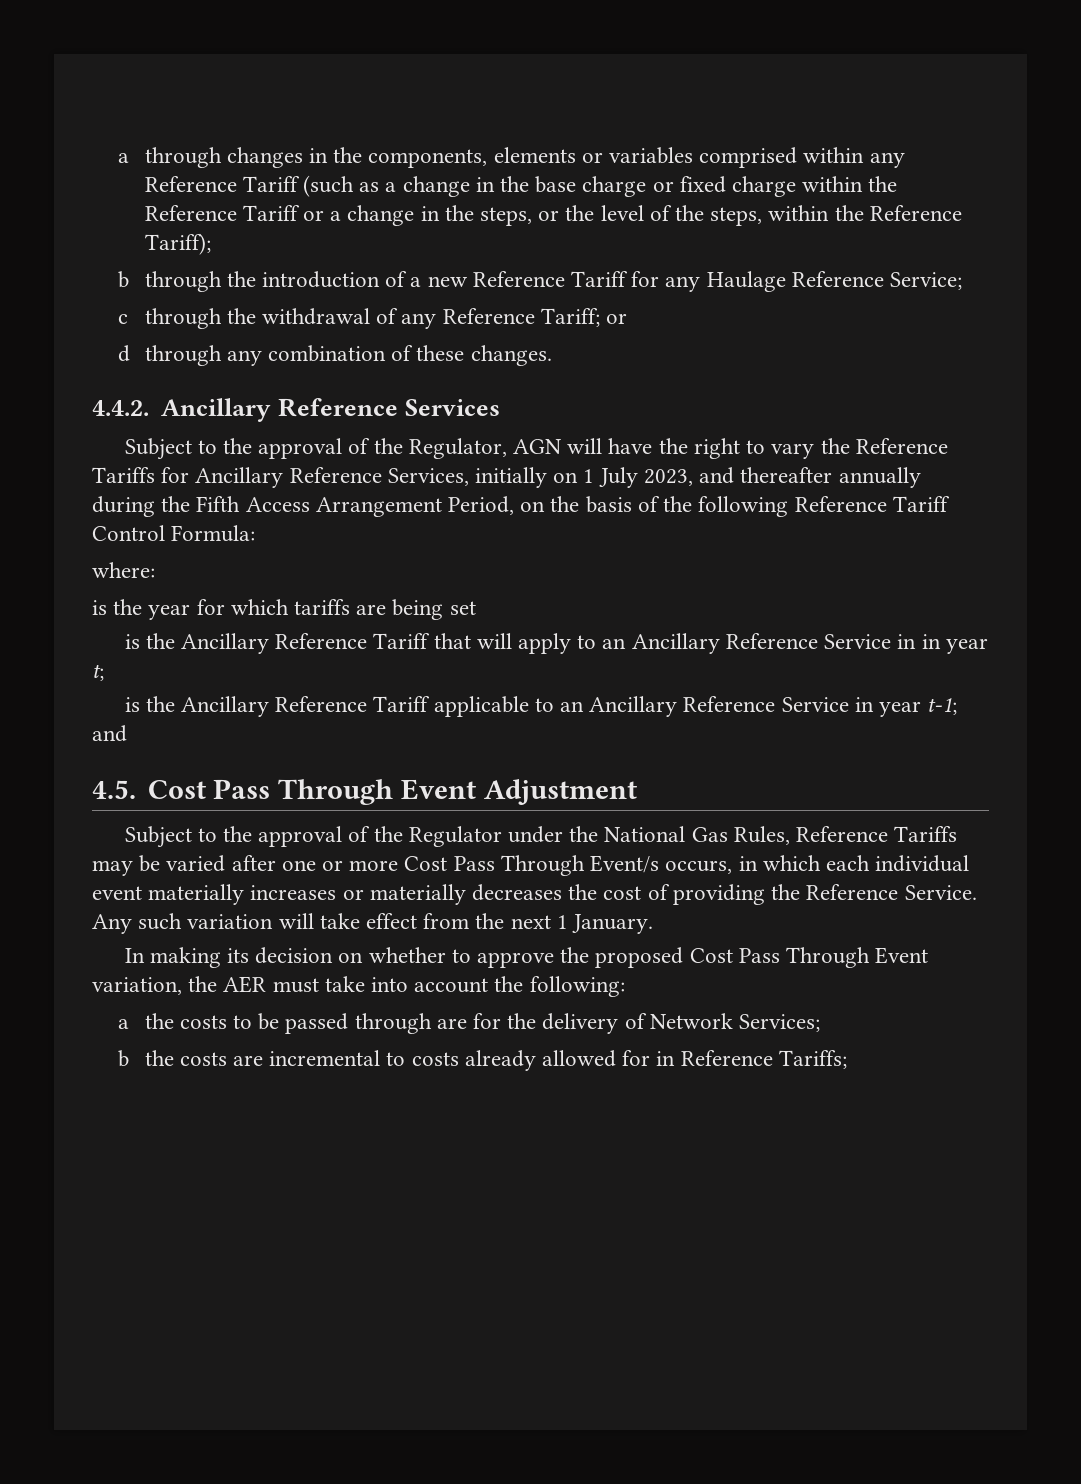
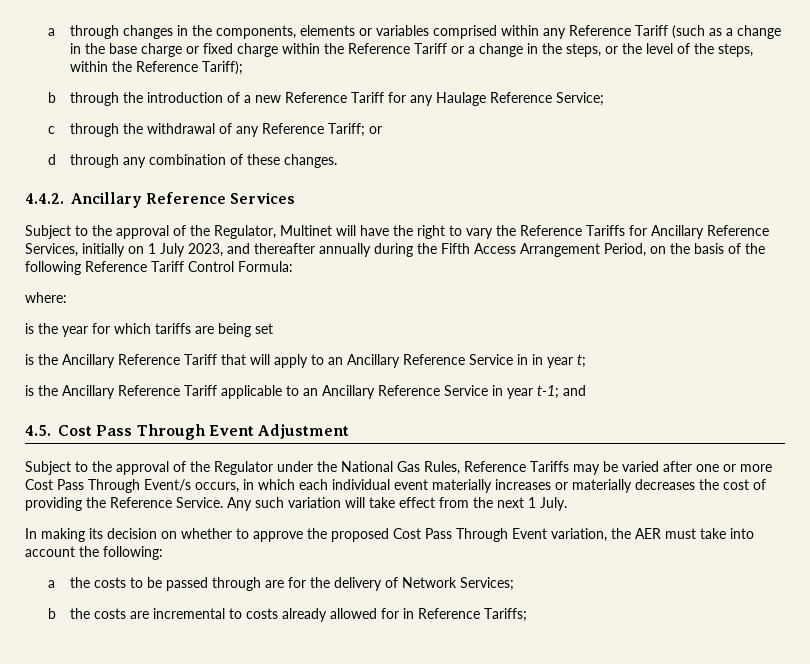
[513,439,563,454] AGN -> [280,225,332,236] Multinet
[572,914,654,934] January. -> [540,497,567,511] July.

